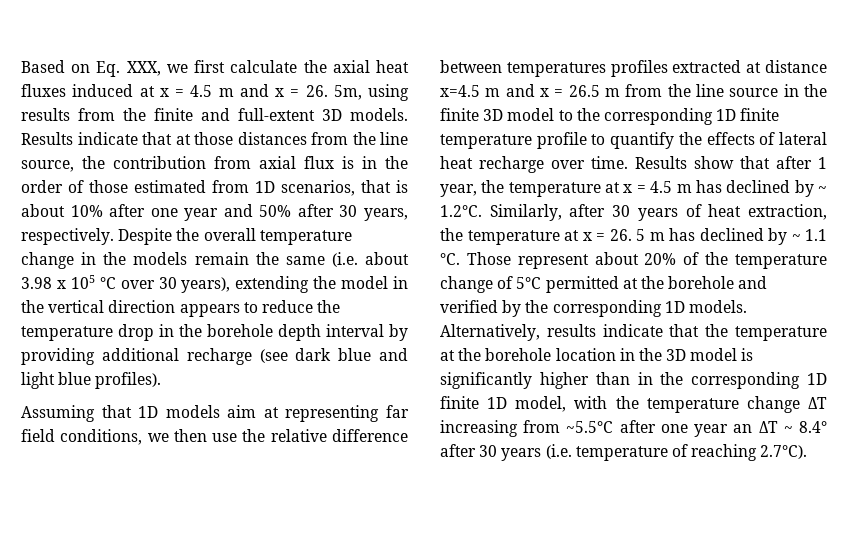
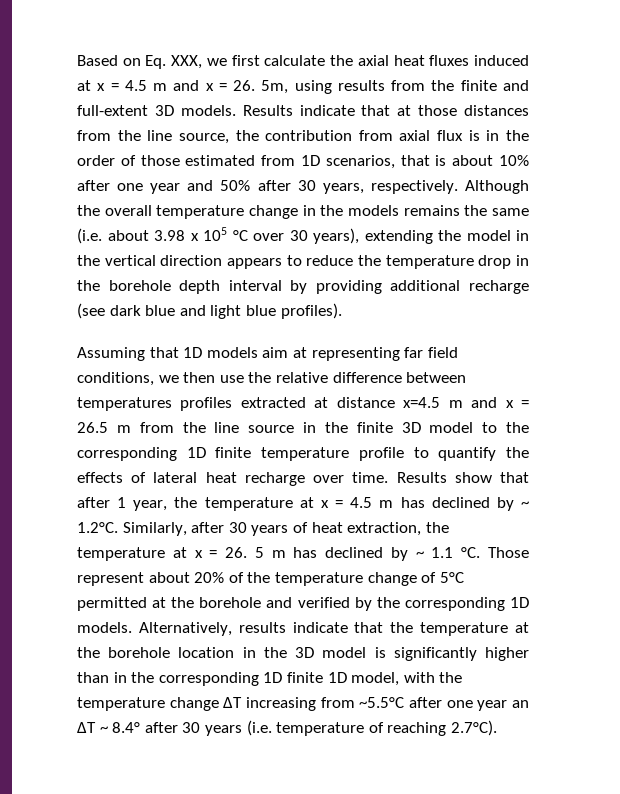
[118,228,173,245] Despite -> [465,180,529,194] Although
[194,252,249,265] remain -> [403,205,460,216] remains

